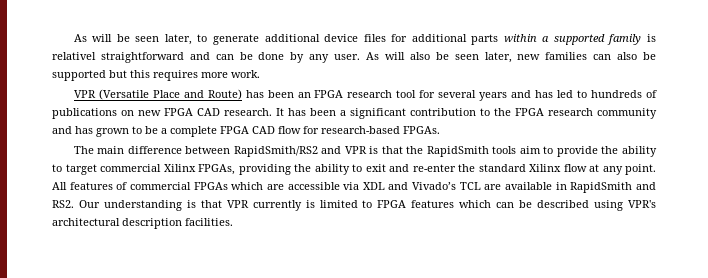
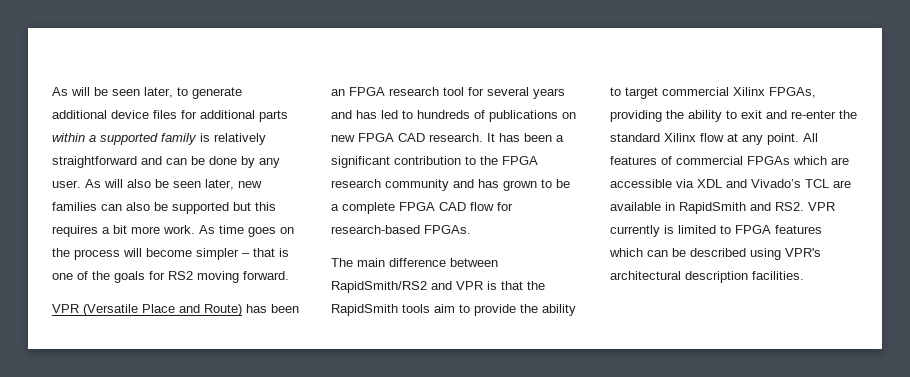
[52,52,96,60] relativel -> [214,133,266,145] relatively
(198, 75) none -> [102,225,127,234] a bit
(260, 74) none -> [199,225,294,237] [52,248,289,260] [52,271,289,283] As time goes on the process will become simpler – that is one of the goals for RS2 moving forward.
[78,200,222,211] Our understanding is that -> (804, 206) none

